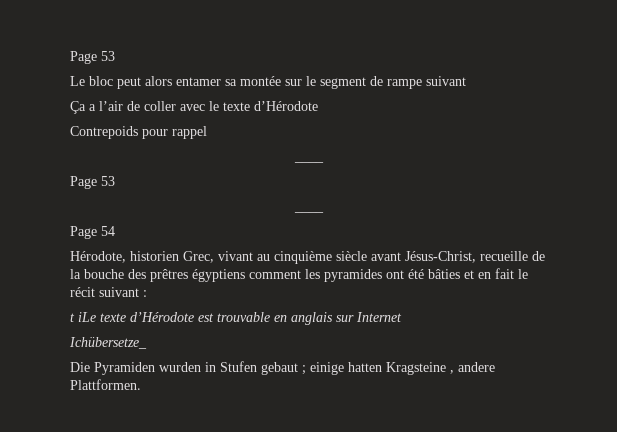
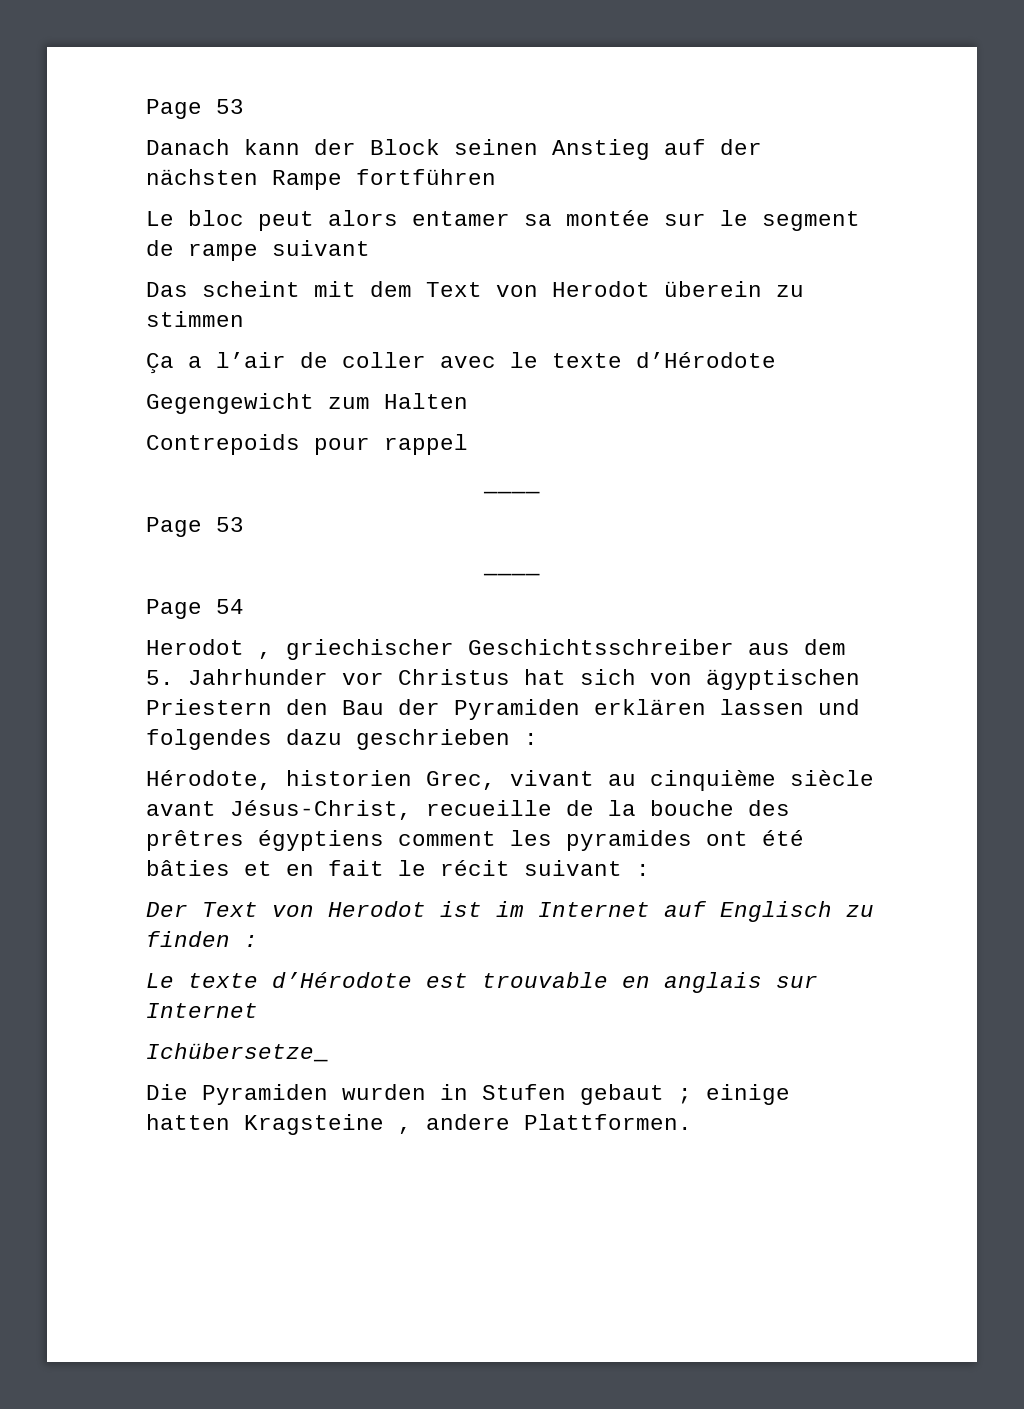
[70,51,115,64] Page 53 -> [146,99,244,119] [146,139,762,160] [146,169,496,190] Page 53 // Danach kann der Block seinen Anstieg auf der nächsten Rampe fortführen
(466, 81) none -> [146,281,804,297] [146,311,244,327] // Das scheint mit dem Text von Herodot überein zu stimmen
(318, 106) none -> [146,393,468,414] // Gegengewicht zum Halten
(115, 231) none -> [146,639,846,660] [146,669,860,690] [146,699,860,720] [146,729,538,750] // Herodot , griechischer Geschichtsschreiber aus dem 5. Jahrhunder vor Christus hat sich von ägyptischen Priestern den Bau der Pyramiden erklären lassen und folgendes dazu geschrieben :
[70,312,96,322] t iLe -> [146,901,874,922] [146,931,258,947] [146,973,174,988] Der Text von Herodot ist im Internet auf Englisch zu finden : // Le

